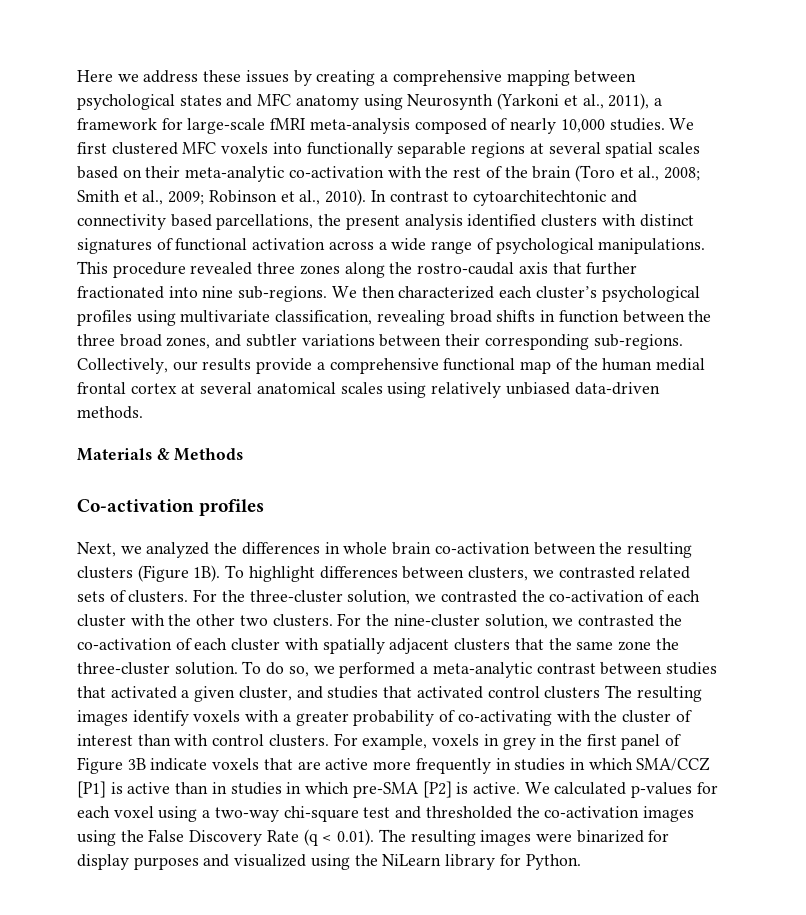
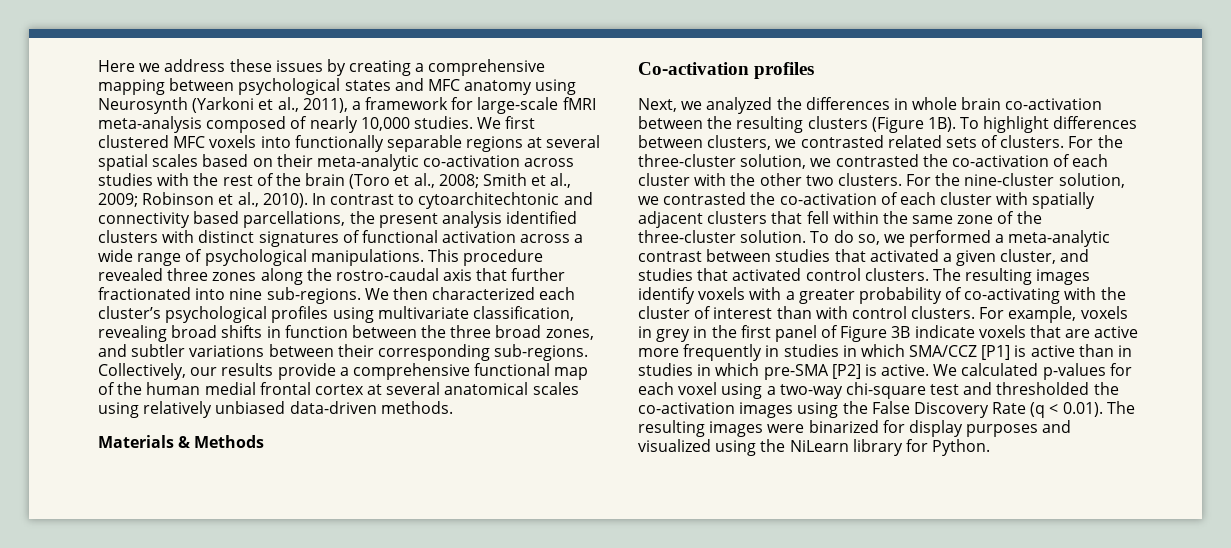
(384, 172) none -> [524,158,575,167] [98,173,153,186] across studies
(544, 644) none -> [806,211,879,224] fell within
(651, 646) none -> [997,211,1015,224] of
[544,686,601,699] clusters -> [864,268,929,281] clusters.

